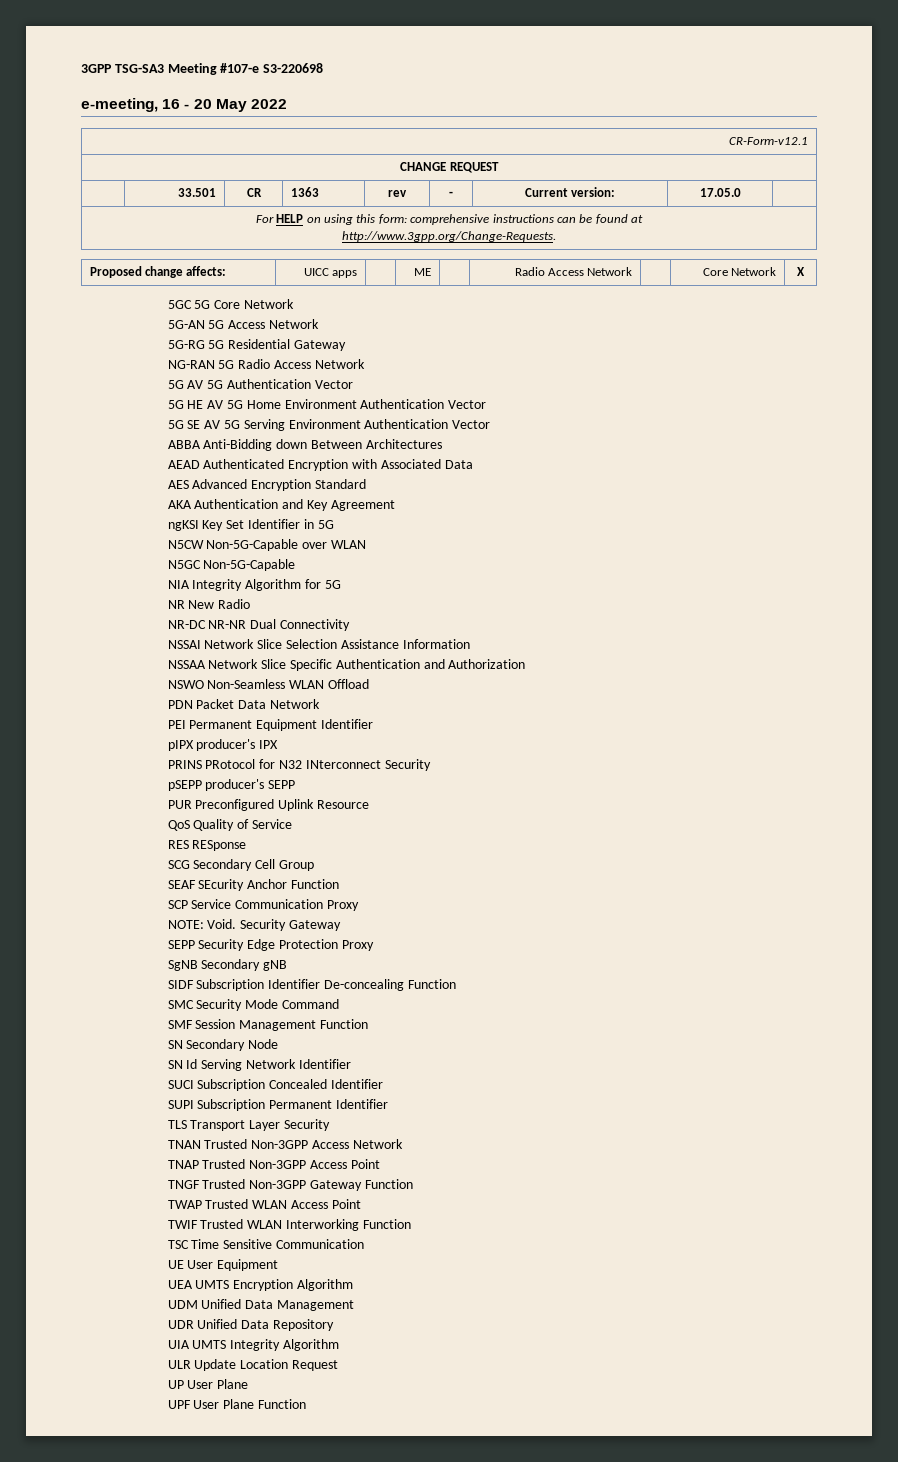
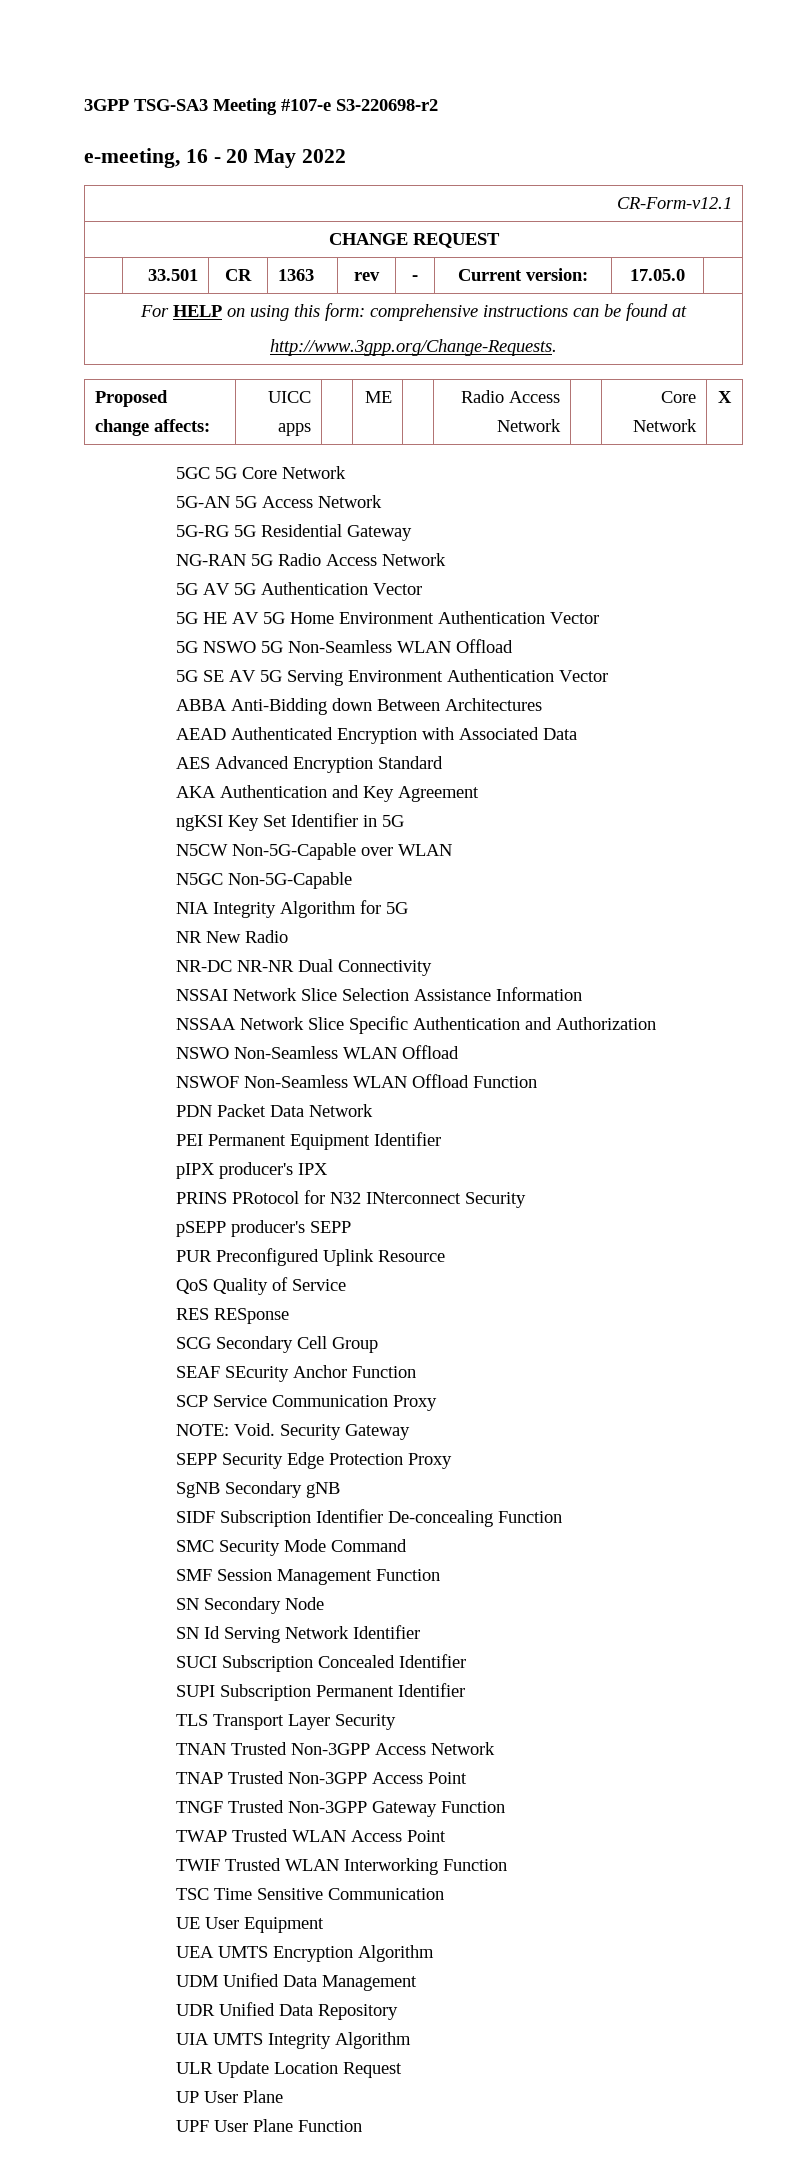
[263,63,324,73] S3-220698 -> [336,99,438,111] S3-220698-r2
(487, 404) none -> [175,639,513,653] // 5G NSWO 5G Non-Seamless WLAN Offload
(370, 684) none -> [175,1074,537,1088] // NSWOF Non-Seamless WLAN Offload Function

